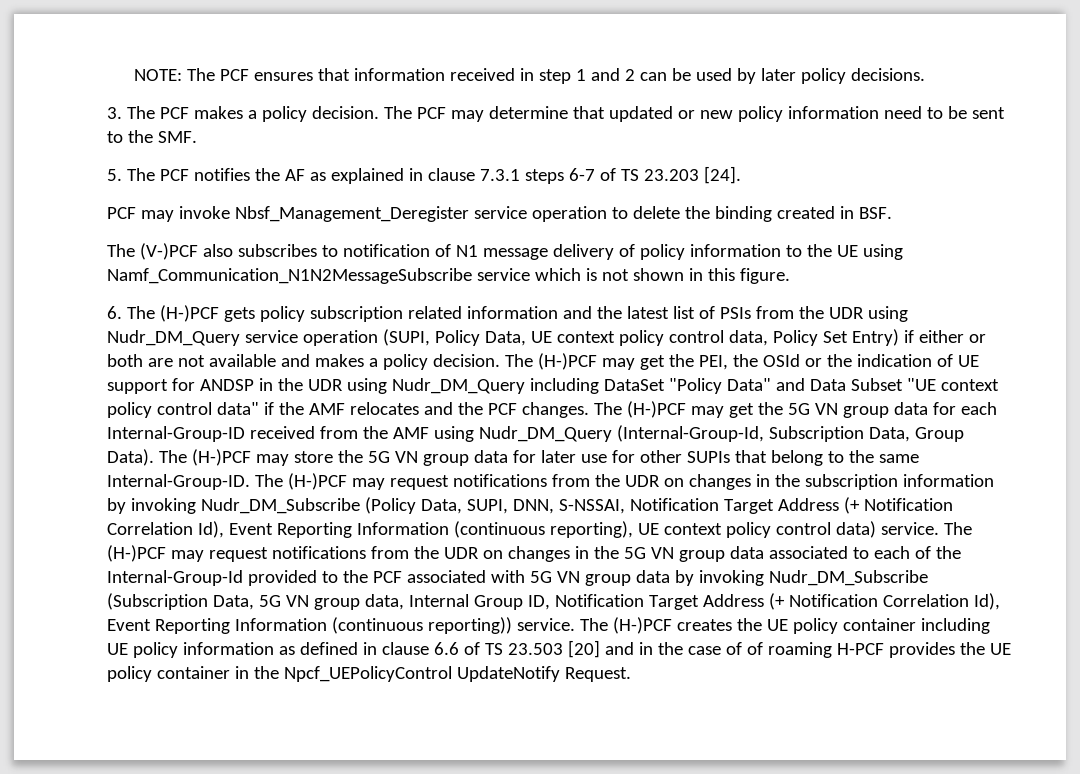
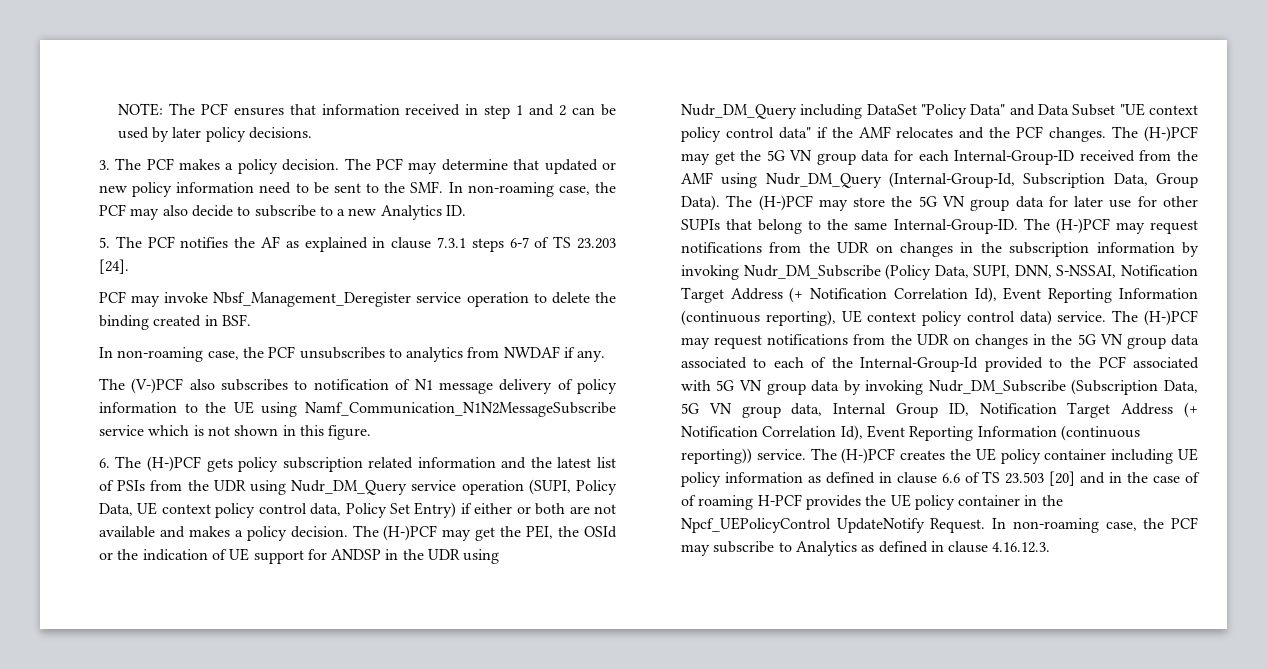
(198, 137) none -> [448,182,617,197] [98,204,467,220] In non-roaming case, the PCF may also decide to subscribe to a new Analytics ID.
(893, 213) none -> [98,346,606,362] // In non-roaming case, the PCF unsubscribes to analytics from NWDAF if any.
(632, 674) none -> [992,517,1198,533] [680,541,1051,556] In non-roaming case, the PCF may subscribe to Analytics as defined in clause 4.16.12.3.

